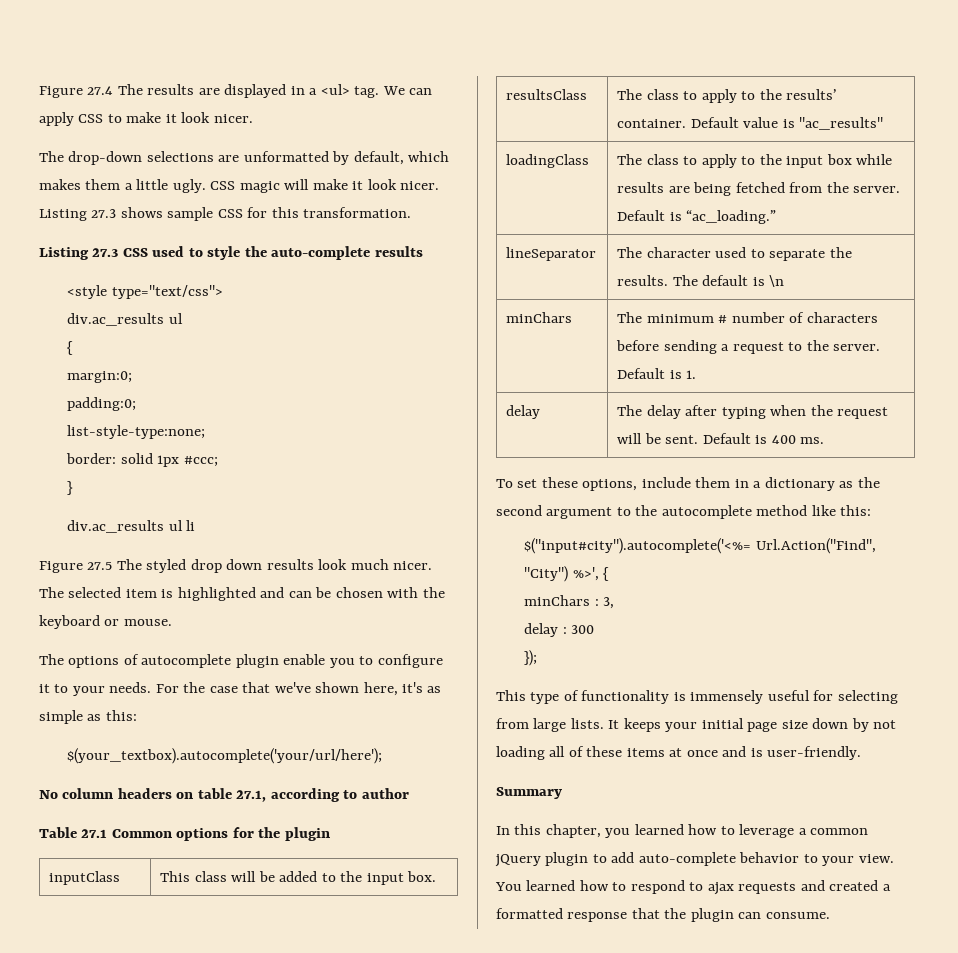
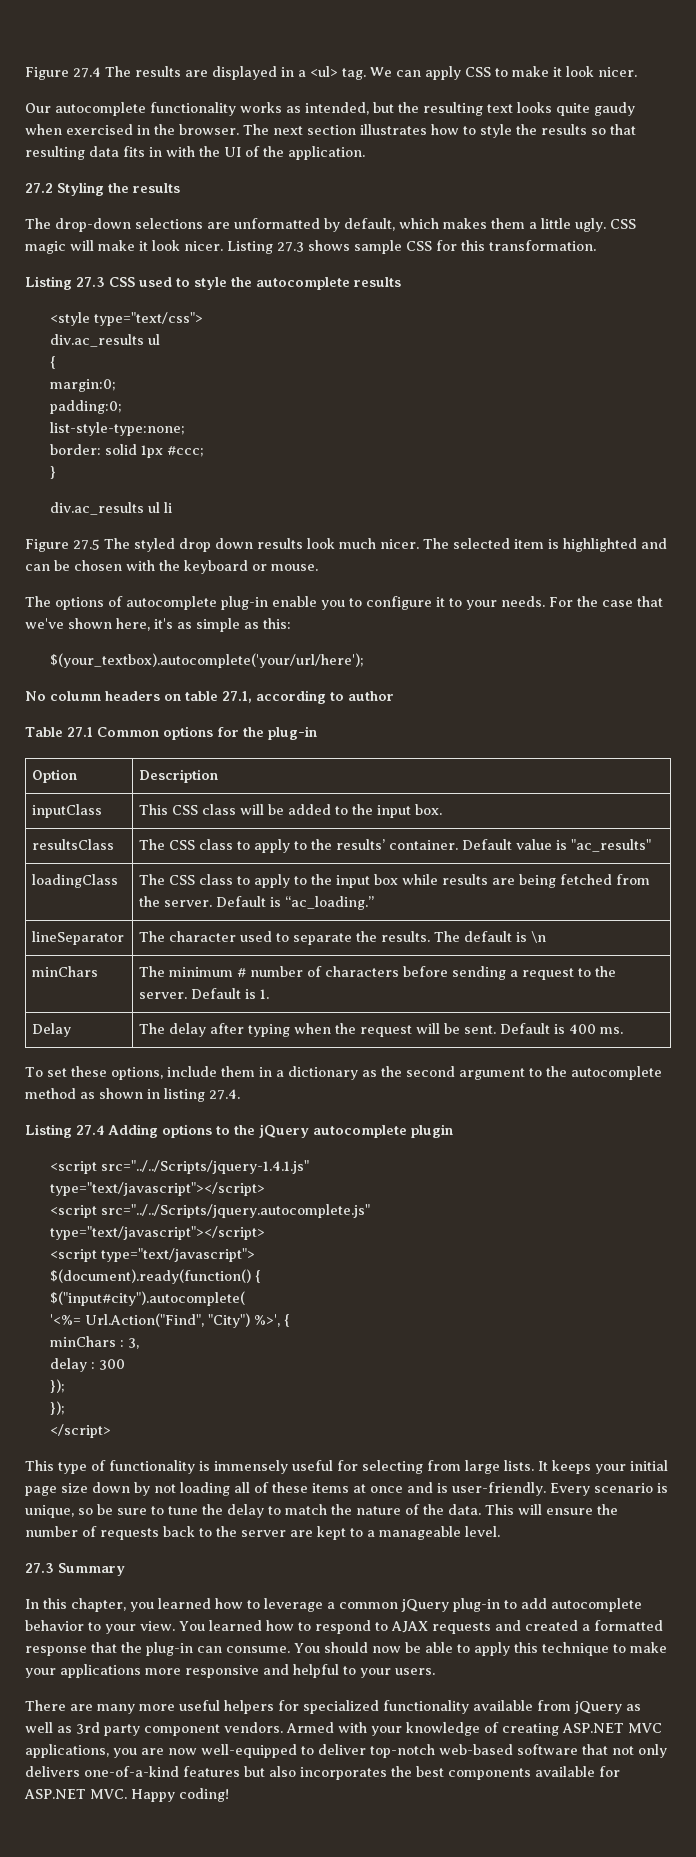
(253, 118) none -> [25,102,635,116] [25,124,636,138] [25,146,365,160] [25,182,180,196] // Our autocomplete functionality works as intended, but the resulting text looks quite gaudy when exercised in the browser. The next section illustrates how to style the results so that resulting data fits in with the UI of the application. // 27.2 Styling the results
[271,246,371,260] auto-complete -> [256,277,350,290] autocomplete
[235,654,279,668] plugin -> [221,596,268,610] plug-in
[284,827,330,841] plugin -> [267,726,317,740] [32,769,78,783] [139,769,219,783] plug-in // Option | Description
(191, 876) none -> [172,805,199,815] CSS
(643, 94) none -> [169,840,196,850] CSS
(643, 159) none -> [169,875,196,885] CSS
[506,405,541,419] delay -> [32,1023,72,1037] Delay
[811,505,872,516] [524,538,752,554] like this: // $("input#city").autocomplete('<%= -> [80,1088,240,1102] [25,1124,453,1138] [50,1160,310,1174] [50,1182,266,1196] [50,1204,371,1218] [50,1226,266,1240] [50,1248,256,1262] [50,1269,262,1284] [50,1291,246,1306] [50,1314,82,1325] as shown in listing 27.4. // Listing 27.4 Adding options to the jQuery autocomplete plugin // <script src="../../Scripts/jquery-1.4.1.js" // type="text/javascript"></script> // <script src="../../Scripts/jquery.autocomplete.js" // type="text/javascript"></script> // <script type="text/javascript"> // $(document).ready(function() { // $("input#city").autocomplete( // '<%=
(538, 658) none -> [50,1401,66,1415] [50,1424,112,1438] // }); // </script>
(862, 753) // -> [550,1483,668,1496] [25,1504,618,1518] [25,1526,500,1540] [25,1563,54,1573] Every scenario is unique, so be sure to tune the delay to match the nature of the data. This will ensure the number of requests back to the server are kept to a manageable level. // 27.3
[545,852,589,866] plugin -> [453,1598,500,1612] plug-in
[638,852,736,866] auto-complete -> [551,1598,642,1612] autocomplete
[707,882,734,895] ajax -> [390,1621,428,1633] AJAX
[690,908,734,922] plugin -> [146,1642,193,1656] plug-in
(830, 915) none -> [294,1642,667,1656] [25,1664,435,1678] [25,1700,641,1714] [25,1722,662,1736] [25,1744,667,1758] [25,1766,620,1780] [24,1788,229,1802] You should now be able to apply this technique to make your applications more responsive and helpful to your users. // There are many more useful helpers for specialized functionality available from jQuery as well as 3rd party component vendors. Armed with your knowledge of creating ASP.NET MVC applications, you are now well-equipped to deliver top-notch web-based software that not only delivers one-of-a-kind features but also incorporates the best components available for ASP.NET MVC. Happy coding!

